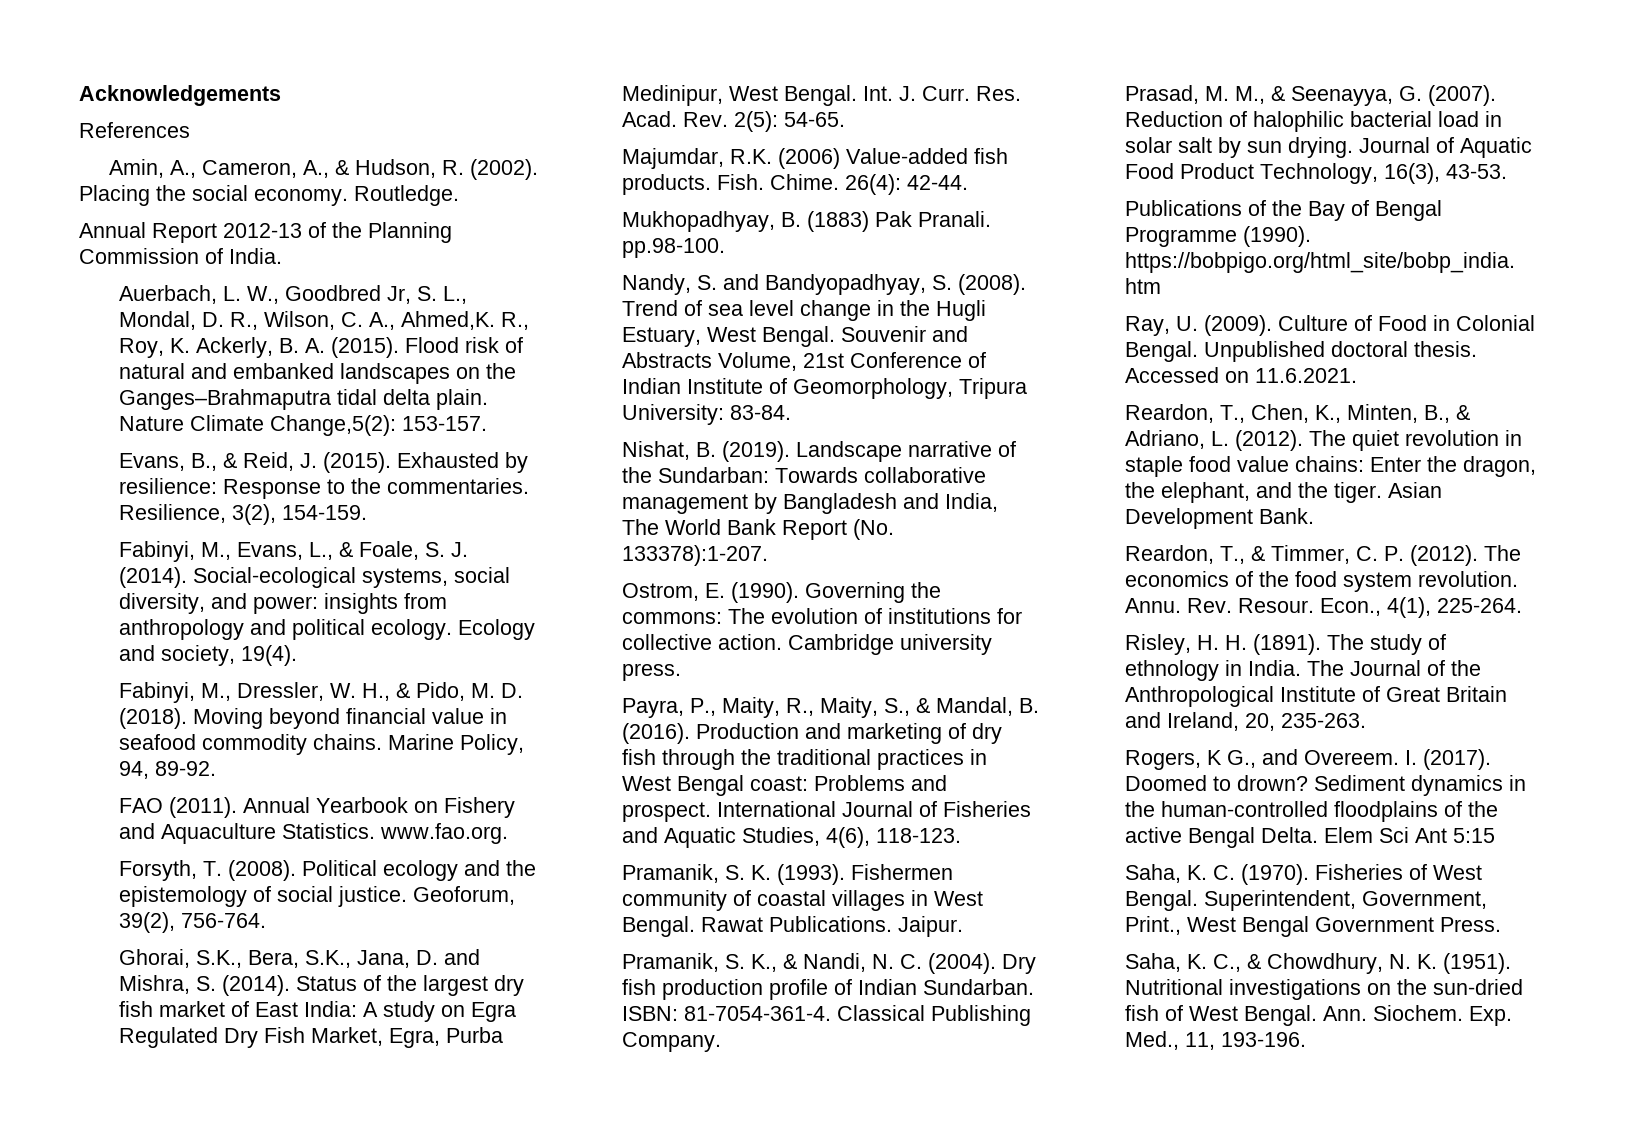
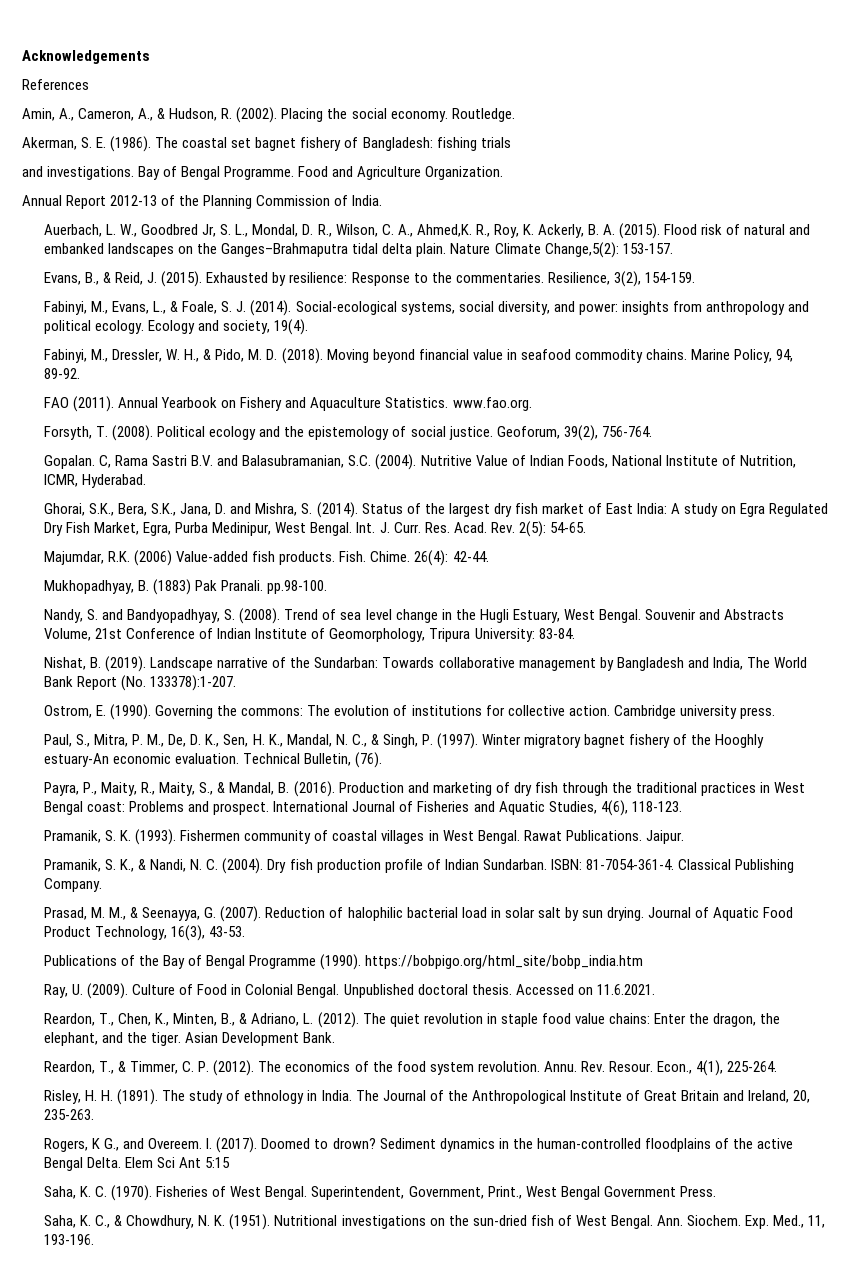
(459, 195) none -> [22,136,511,152] [22,166,504,180] // Akerman, S. E. (1986). The coastal set bagnet fishery of Bangladesh: fishing trials // and investigations. Bay of Bengal Programme. Food and Agriculture Organization.
(267, 920) none -> [44,454,796,470] [44,474,147,488] // Gopalan. C, Rama Sastri B.V. and Balasubramanian, S.C. (2004). Nutritive Value of Indian Foods, National Institute of Nutrition, ICMR, Hyderabad.
(682, 672) none -> [44,733,765,749] [44,752,383,768] // Paul, S., Mitra, P. M., De, D. K., Sen, H. K., Mandal, N. C., & Singh, P. (1997). Winter migratory bagnet fishery of the Hooghly estuary-An economic evaluation. Technical Bulletin, (76).

